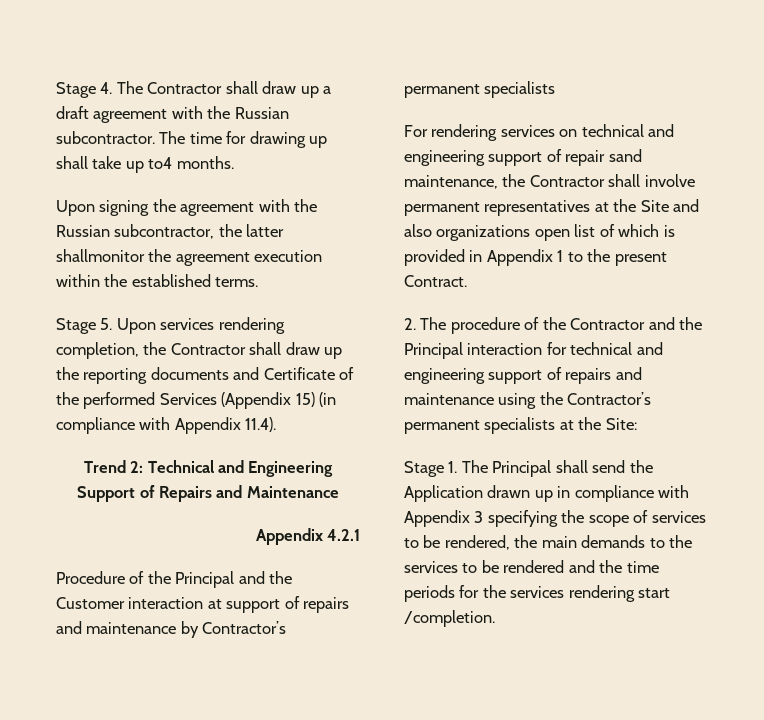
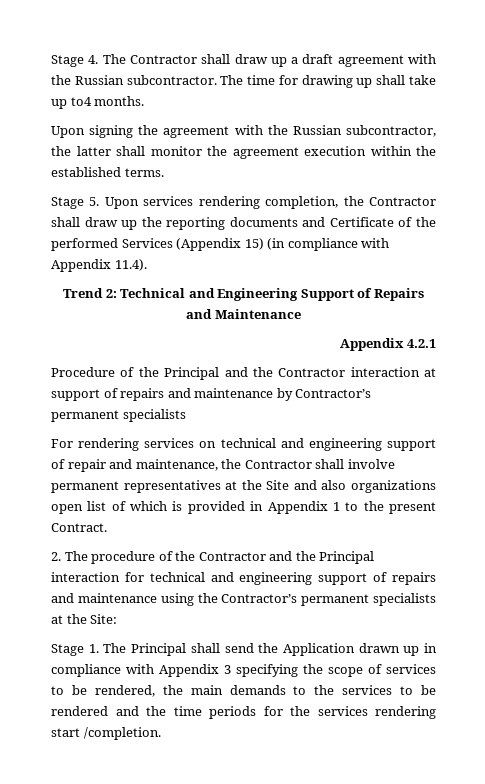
[56,249,145,262] shallmonitor -> [116,146,202,156] shall monitor
[56,597,125,609] Customer -> [278,368,346,377] Contractor
[608,149,642,162] sand -> [109,459,133,469] and

